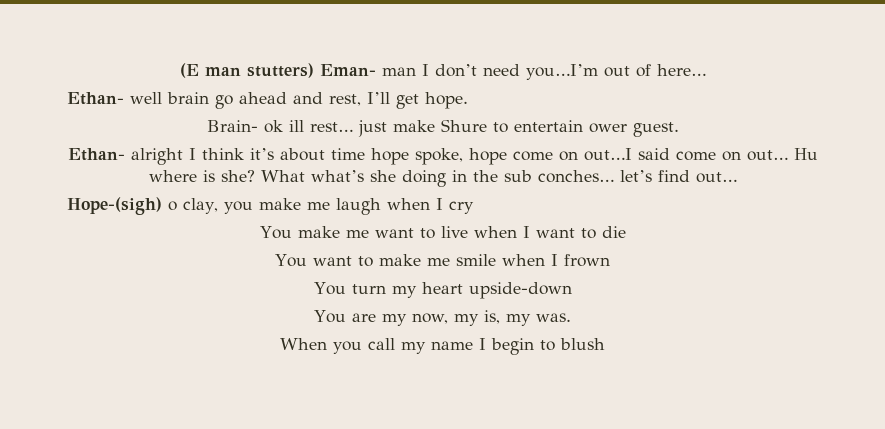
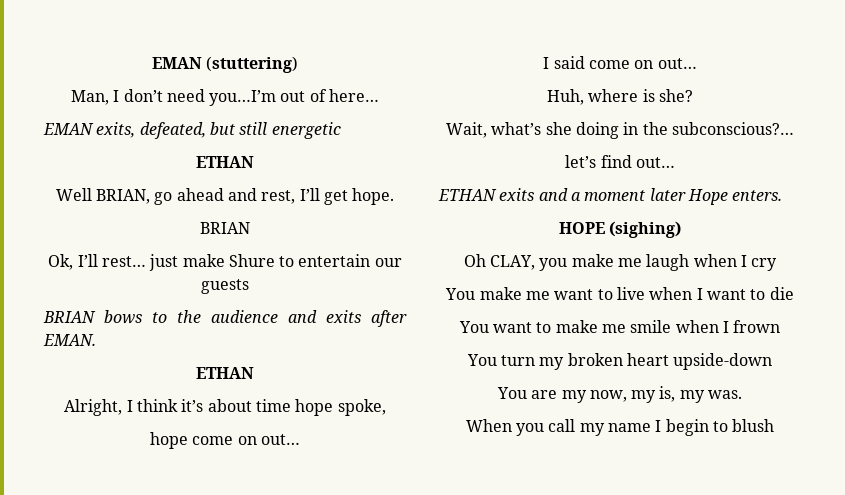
[179,63,416,78] (E man stutters) Eman- man -> [151,56,299,73] [70,90,109,105] EMAN (stuttering) // Man,
[67,92,209,105] Ethan- well brain -> [43,122,341,139] [196,156,254,168] [55,188,151,204] EMAN exits, defeated, but still energetic // ETHAN // Well BRIAN,
[206,120,304,133] Brain- ok ill -> [200,222,250,234] [48,254,98,270] BRIAN // Ok, I’ll
[588,122,679,137] [67,148,183,165] ower guest. // Ethan- alright -> [374,258,402,267] [201,279,249,294] [43,310,407,327] [43,334,96,346] [196,367,254,379] [64,399,123,416] our guests // BRIAN bows to the audience and exits after EMAN. // ETHAN // Alright,
(463, 156) none -> (386, 407) //
[583,148,632,161] out…I -> [260,434,300,445] [543,57,550,69] out… // I
[793,148,818,160] Hu -> [547,89,585,105] // Huh,
[260,170,305,182] What -> [446,122,488,138] // Wait,
[503,170,614,183] sub conches… -> [671,122,794,135] subconscious?… //
[67,197,218,215] Hope-(sigh) o clay, -> [438,188,783,205] [558,221,682,238] [463,254,536,270] ETHAN exits and a moment later Hope enters. // HOPE (sighing) // Oh CLAY,
(417, 291) none -> [567,353,623,366] broken

